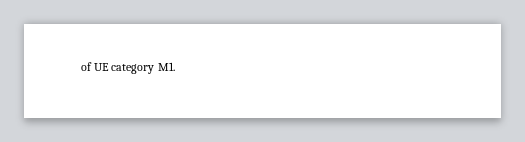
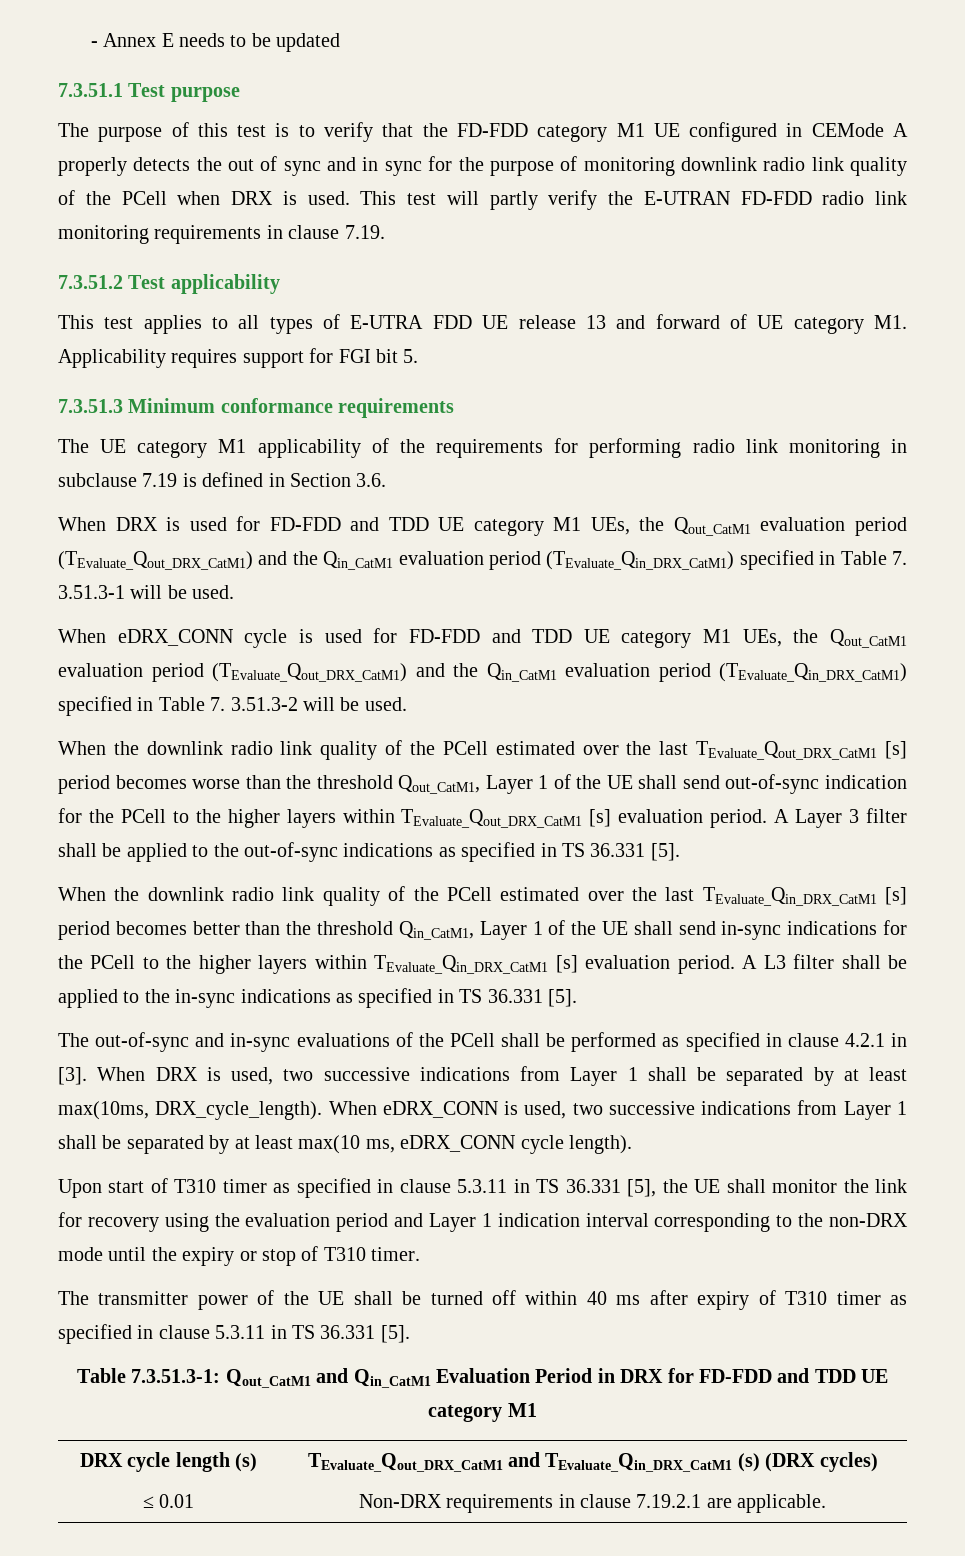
[81,62,175,74] of UE category M1. -> [90,33,341,52] [58,83,240,102] [58,122,908,142] [58,156,908,176] [58,190,907,210] [58,225,385,244] [58,274,280,294] [58,314,908,334] [58,348,419,368] [58,398,455,418] [58,438,908,458] [58,472,387,487] [58,516,907,536] [58,550,907,570] [58,585,235,599] [58,628,907,648] [58,663,907,682] [58,696,407,716] [58,740,907,760] [58,774,907,794] [58,808,907,828] [58,842,680,862] [58,886,907,906] [58,920,907,940] [58,954,908,974] [58,988,577,1008] [58,1032,907,1052] [58,1066,907,1086] [58,1100,907,1120] [58,1135,632,1154] [58,1178,908,1198] [58,1212,908,1232] [58,1246,421,1266] [58,1290,908,1310] [58,1324,410,1344] [76,1368,889,1388] [428,1403,537,1422] [79,1452,258,1472] [307,1452,878,1472] [142,1494,195,1508] [358,1494,827,1513] - Annex E needs to be updated // 7.3.51.1 Test purpose // The purpose of this test is to verify that the FD-FDD category M1 UE configured in CEMode A properly detects the out of sync and in sync for the purpose of monitoring downlink radio link quality of the PCell when DRX is used. This test will partly verify the E-UTRAN FD-FDD radio link monitoring requirements in clause 7.19. // 7.3.51.2 Test applicability // This test applies to all types of E-UTRA FDD UE release 13 and forward of UE category M1. Applicability requires support for FGI bit 5. // 7.3.51.3 Minimum conformance requirements // The UE category M1 applicability of the requirements for performing radio link monitoring in subclause 7.19 is defined in Section 3.6. // When DRX is used for FD-FDD and TDD UE category M1 UEs, the Qout_CatM1 evaluation period (TEvaluate_Qout_DRX_CatM1) and the Qin_CatM1 evaluation period (TEvaluate_Qin_DRX_CatM1) specified in Table 7. 3.51.3-1 will be used. // When eDRX_CONN cycle is used for FD-FDD and TDD UE category M1 UEs, the Qout_CatM1 evaluation period (TEvaluate_Qout_DRX_CatM1) and the Qin_CatM1 evaluation period (TEvaluate_Qin_DRX_CatM1) specified in Table 7. 3.51.3-2 will be used. // When the downlink radio link quality of the PCell estimated over the last TEvaluate_Qout_DRX_CatM1 [s] period becomes worse than the threshold Qout_CatM1, Layer 1 of the UE shall send out-of-sync indication for the PCell to the higher layers within TEvaluate_Qout_DRX_CatM1 [s] evaluation period. A Layer 3 filter shall be applied to the out-of-sync indications as specified in TS 36.331 [5]. // When the downlink radio link quality of the PCell estimated over the last TEvaluate_Qin_DRX_CatM1 [s] period becomes better than the threshold Qin_CatM1, Layer 1 of the UE shall send in-sync indications for the PCell to the higher layers within TEvaluate_Qin_DRX_CatM1 [s] evaluation period. A L3 filter shall be applied to the in-sync indications as specified in TS 36.331 [5]. // The out-of-sync and in-sync evaluations of the PCell shall be performed as specified in clause 4.2.1 in [3]. When DRX is used, two successive indications from Layer 1 shall be separated by at least max(10ms, DRX_cycle_length). When eDRX_CONN is used, two successive indications from Layer 1 shall be separated by at least max(10 ms, eDRX_CONN cycle length). // Upon start of T310 timer as specified in clause 5.3.11 in TS 36.331 [5], the UE shall monitor the link for recovery using the evaluation period and Layer 1 indication interval corresponding to the non-DRX mode until the expiry or stop of T310 timer. // The transmitter power of the UE shall be turned off within 40 ms after expiry of T310 timer as specified in clause 5.3.11 in TS 36.331 [5]. // Table 7.3.51.3-1: Qout_CatM1 and Qin_CatM1 Evaluation Period in DRX for FD-FDD and TDD UE category M1 // DRX cycle length (s) | TEvaluate_Qout_DRX_CatM1 and TEvaluate_Qin_DRX_CatM1 (s) (DRX cycles) // ≤ 0.01 | Non-DRX requirements in clause 7.19.2.1 are applicable.

